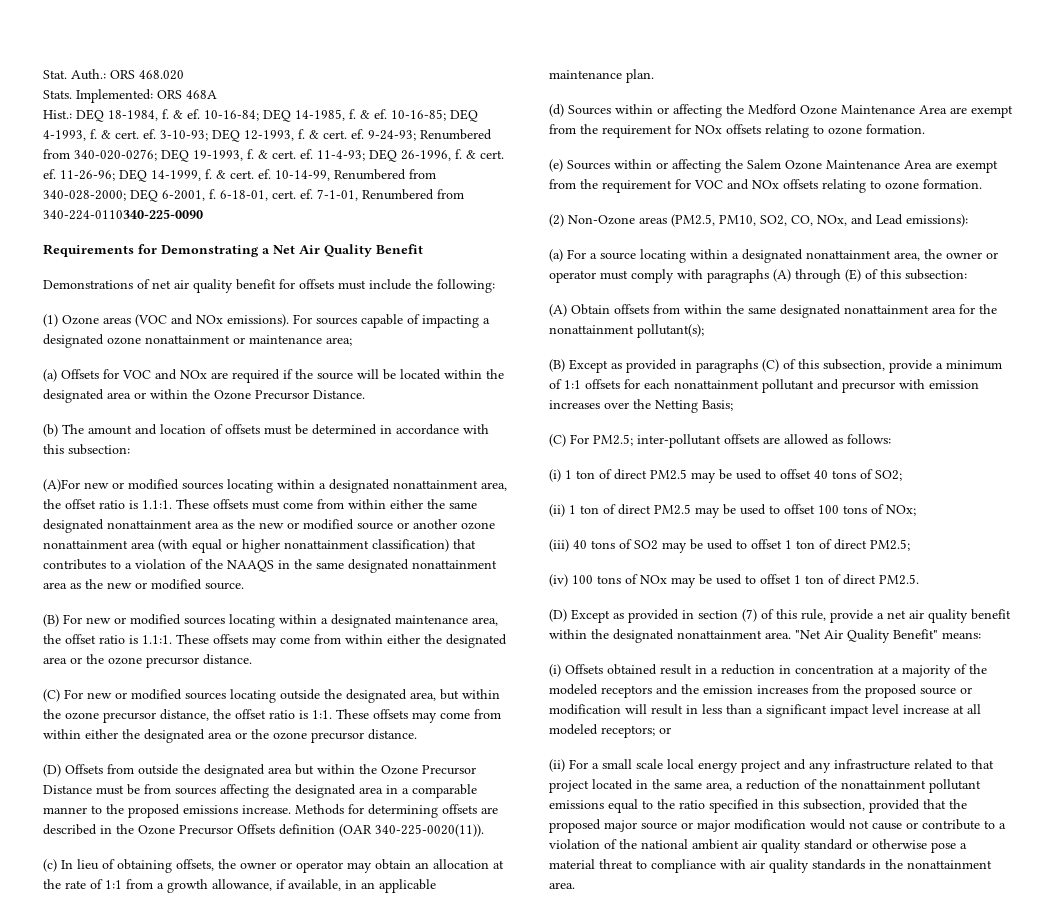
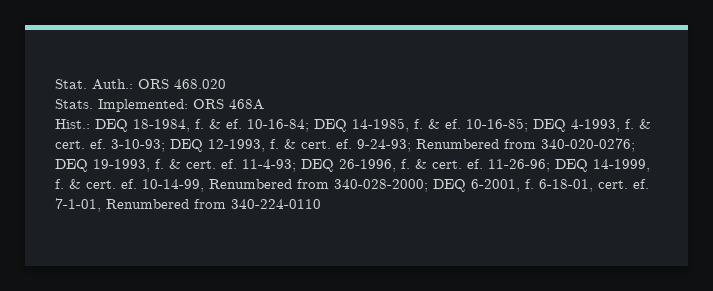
[43,209,203,220] [43,244,423,257] [43,279,495,293] [43,314,490,328] [43,334,352,348] [43,369,504,383] [43,389,365,403] [43,424,489,437] [43,444,130,455] [43,479,507,493] [43,499,477,510] [43,519,495,533] [43,539,476,553] [43,559,497,573] [43,579,244,590] [43,614,498,628] [43,634,507,648] [43,654,252,668] [43,689,500,703] [43,709,501,723] [43,729,417,743] [43,764,476,778] [43,784,477,798] [43,804,498,818] [43,824,484,837] [43,859,504,873] [43,879,436,893] [549,69,654,83] [549,104,1013,118] [549,124,925,138] [549,159,998,173] [549,179,982,193] [549,214,968,227] [549,249,998,263] [549,269,967,283] [549,304,997,318] [549,324,704,338] [549,359,1002,373] [549,379,979,393] [549,399,733,413] [549,434,891,448] [549,469,902,483] [549,504,916,518] [549,539,910,553] [549,574,919,588] [549,609,1011,623] [549,629,981,643] [549,664,987,678] [549,684,972,698] [549,704,981,718] [549,724,671,738] [549,759,994,773] [549,779,981,793] [549,799,967,813] [549,819,1006,833] [549,839,967,853] [549,859,992,873] [549,882,575,889] 340-224-0110340-225-0090 // Requirements for Demonstrating a Net Air Quality Benefit // Demonstrations of net air quality benefit for offsets must include the following: // (1) Ozone areas (VOC and NOx emissions). For sources capable of impacting a designated ozone nonattainment or maintenance area; // (a) Offsets for VOC and NOx are required if the source will be located within the designated area or within the Ozone Precursor Distance. // (b) The amount and location of offsets must be determined in accordance with this subsection: // (A)For new or modified sources locating within a designated nonattainment area, the offset ratio is 1.1:1. These offsets must come from within either the same designated nonattainment area as the new or modified source or another ozone nonattainment area (with equal or higher nonattainment classification) that contributes to a violation of the NAAQS in the same designated nonattainment area as the new or modified source. // (B) For new or modified sources locating within a designated maintenance area, the offset ratio is 1.1:1. These offsets may come from within either the designated area or the ozone precursor distance. // (C) For new or modified sources locating outside the designated area, but within the ozone precursor distance, the offset ratio is 1:1. These offsets may come from within either the designated area or the ozone precursor distance. // (D) Offsets from outside the designated area but within the Ozone Precursor Distance must be from sources affecting the designated area in a comparable manner to the proposed emissions increase. Methods for determining offsets are described in the Ozone Precursor Offsets definition (OAR 340-225-0020(11)). // (c) In lieu of obtaining offsets, the owner or operator may obtain an allocation at the rate of 1:1 from a growth allowance, if available, in an applicable maintenance plan. // (d) Sources within or affecting the Medford Ozone Maintenance Area are exempt from the requirement for NOx offsets relating to ozone formation. // (e) Sources within or affecting the Salem Ozone Maintenance Area are exempt from the requirement for VOC and NOx offsets relating to ozone formation. // (2) Non-Ozone areas (PM2.5, PM10, SO2, CO, NOx, and Lead emissions): // (a) For a source locating within a designated nonattainment area, the owner or operator must comply with paragraphs (A) through (E) of this subsection: // (A) Obtain offsets from within the same designated nonattainment area for the nonattainment pollutant(s); // (B) Except as provided in paragraphs (C) of this subsection, provide a minimum of 1:1 offsets for each nonattainment pollutant and precursor with emission increases over the Netting Basis; // (C) For PM2.5; inter-pollutant offsets are allowed as follows: // (i) 1 ton of direct PM2.5 may be used to offset 40 tons of SO2; // (ii) 1 ton of direct PM2.5 may be used to offset 100 tons of NOx; // (iii) 40 tons of SO2 may be used to offset 1 ton of direct PM2.5; // (iv) 100 tons of NOx may be used to offset 1 ton of direct PM2.5. // (D) Except as provided in section (7) of this rule, provide a net air quality benefit within the designated nonattainment area. "Net Air Quality Benefit" means: // (i) Offsets obtained result in a reduction in concentration at a majority of the modeled receptors and the emission increases from the proposed source or modification will result in less than a significant impact level increase at all modeled receptors; or // (ii) For a small scale local energy project and any infrastructure related to that project located in the same area, a reduction of the nonattainment pollutant emissions equal to the ratio specified in this subsection, provided that the proposed major source or major modification would not cause or contribute to a violation of the national ambient air quality standard or otherwise pose a material threat to compliance with air quality standards in the nonattainment area. -> [231,199,321,209] 340-224-0110

